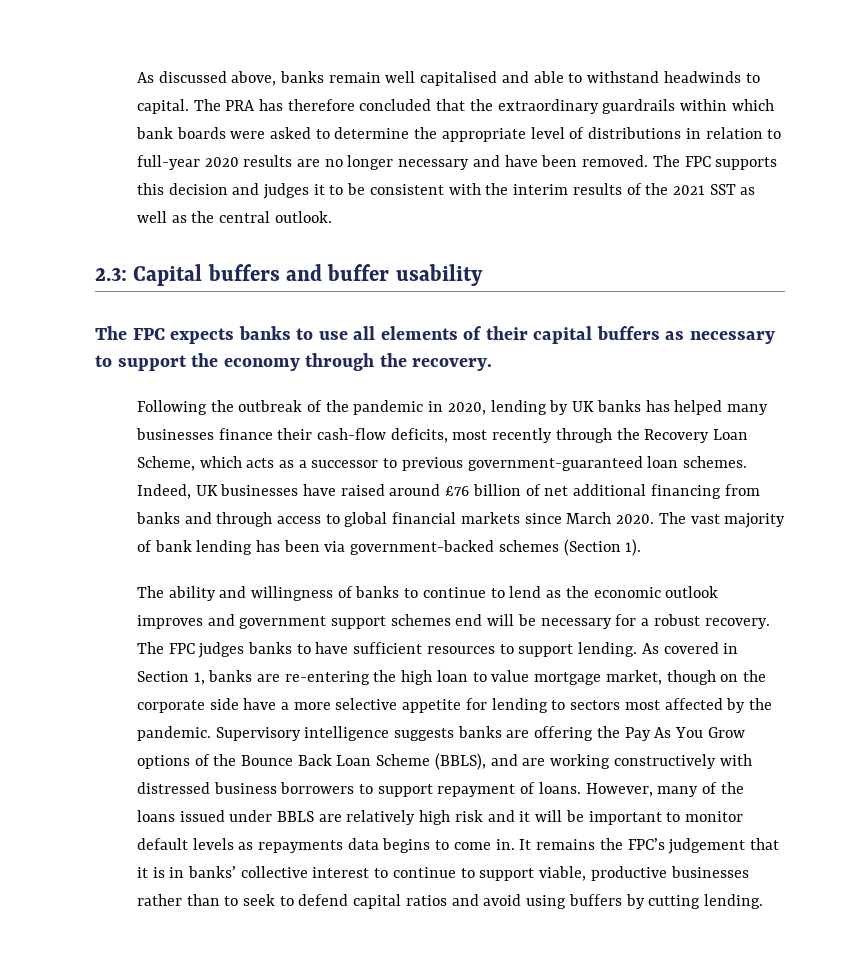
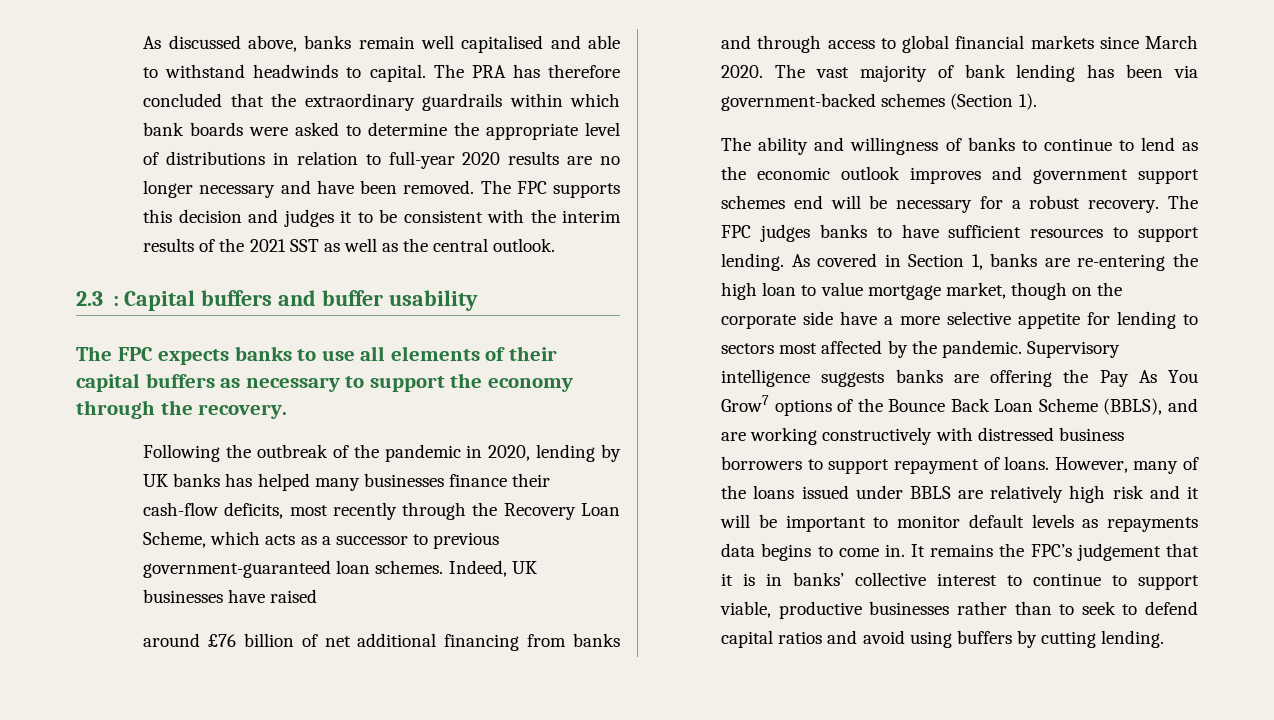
[95,267,127,281] 2.3: -> [76,291,119,306] 2.3 :
(385, 490) none -> (318, 596) //
[707,727,745,738] Grow -> [721,395,770,412] Grow7

